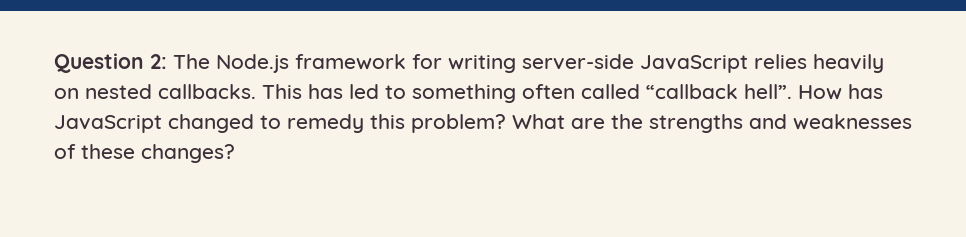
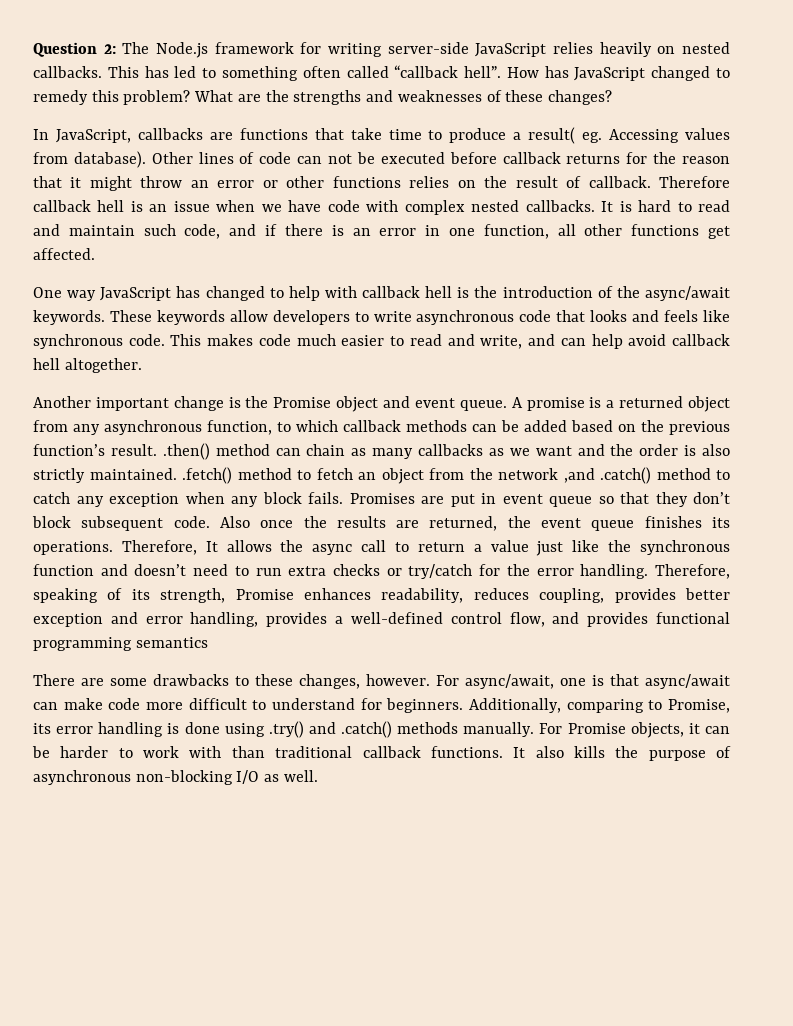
(235, 153) none -> [33,127,731,144] [33,151,731,168] [33,176,730,191] [33,200,731,215] [33,224,730,239] [33,248,95,260] [33,286,730,301] [33,310,730,325] [33,334,731,349] [33,358,142,373] [33,396,731,412] [33,420,730,435] [33,443,730,460] [33,467,730,484] [33,492,730,507] [32,516,730,531] [33,540,730,556] [33,564,730,579] [33,588,730,603] [33,612,731,627] [33,637,208,651] [33,674,730,689] [33,698,730,713] [33,721,730,738] [32,746,731,761] [33,770,318,785] // In JavaScript, callbacks are functions that take time to produce a result( eg. Accessing values from database). Other lines of code can not be executed before callback returns for the reason that it might throw an error or other functions relies on the result of callback. Therefore callback hell is an issue when we have code with complex nested callbacks. It is hard to read and maintain such code, and if there is an error in one function, all other functions get affected. // One way JavaScript has changed to help with callback hell is the introduction of the async/await keywords. These keywords allow developers to write asynchronous code that looks and feels like synchronous code. This makes code much easier to read and write, and can help avoid callback hell altogether. // Another important change is the Promise object and event queue. A promise is a returned object from any asynchronous function, to which callback methods can be added based on the previous function’s result. .then() method can chain as many callbacks as we want and the order is also strictly maintained. .fetch() method to fetch an object from the network ,and .catch() method to catch any exception when any block fails. Promises are put in event queue so that they don’t block subsequent code. Also once the results are returned, the event queue finishes its operations. Therefore, It allows the async call to return a value just like the synchronous function and doesn’t need to run extra checks or try/catch for the error handling. Therefore, speaking of its strength, Promise enhances readability, reduces coupling, provides better exception and error handling, provides a well-defined control flow, and provides functional programming semantics // There are some drawbacks to these changes, however. For async/await, one is that async/await can make code more difficult to understand for beginners. Additionally, comparing to Promise, its error handling is done using .try() and .catch() methods manually. For Promise objects, it can be harder to work with than traditional callback functions. It also kills the purpose of asynchronous non-blocking I/O as well.

